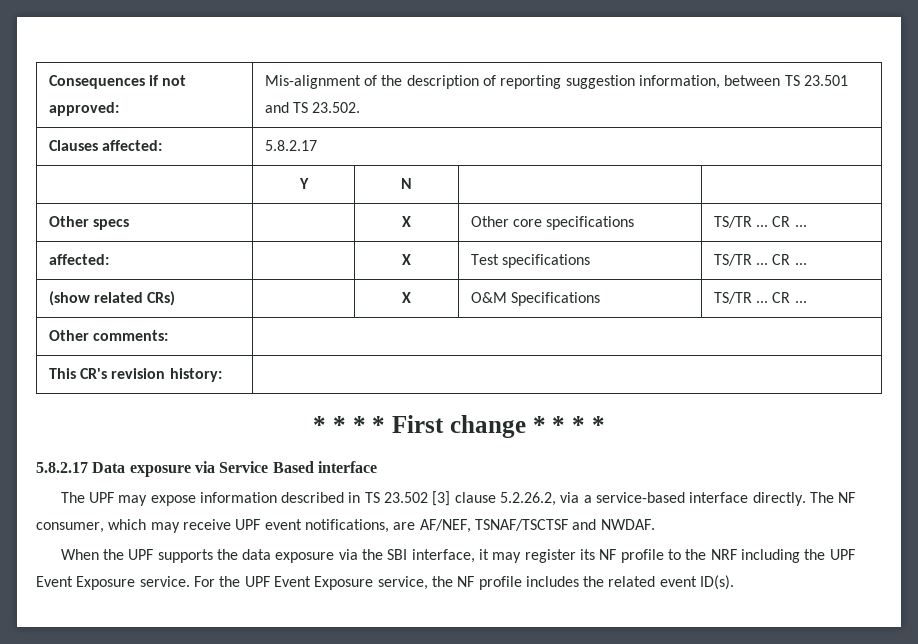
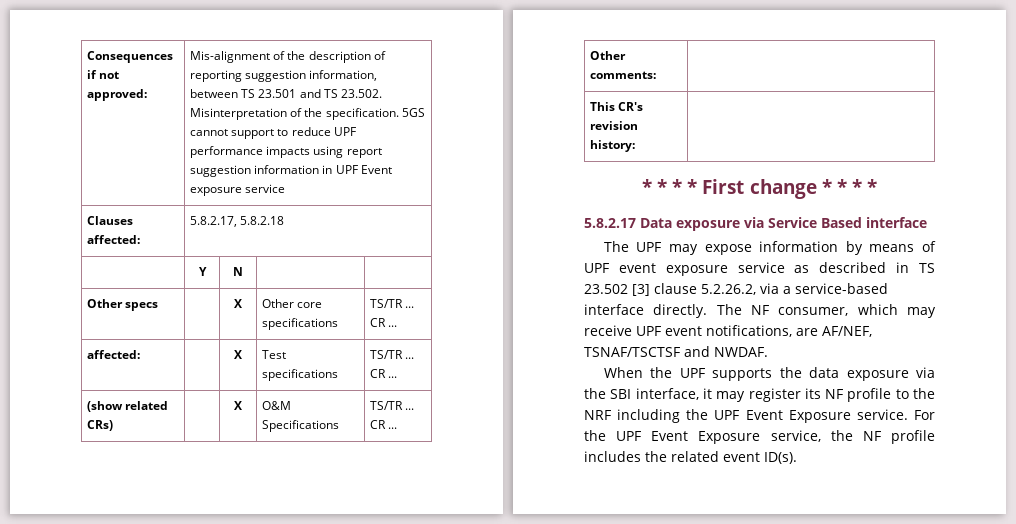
(361, 107) none -> [190,108,425,120] [190,127,356,139] [190,146,382,158] [190,165,392,177] [190,184,286,196] Misinterpretation of the specification. 5GS cannot support to reduce UPF performance impacts using report suggestion information in UPF Event exposure service
[264,140,317,151] 5.8.2.17 -> [190,216,285,227] 5.8.2.17, 5.8.2.18
(277, 497) none -> [845,241,936,255] [584,262,810,276] by means of UPF event exposure service as

